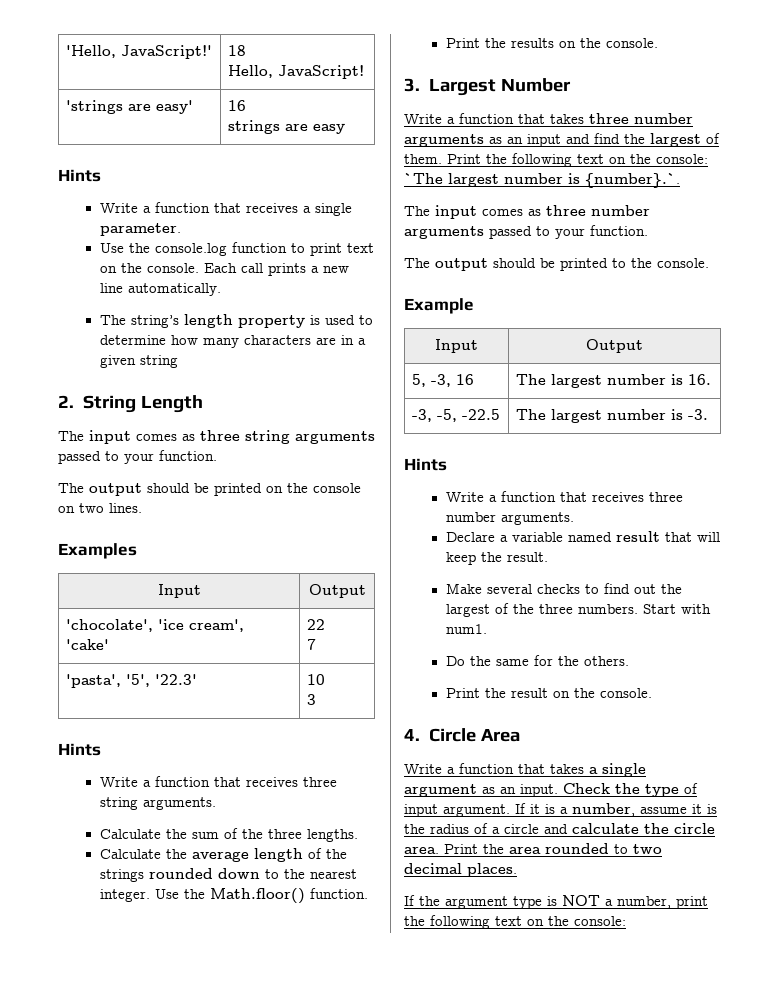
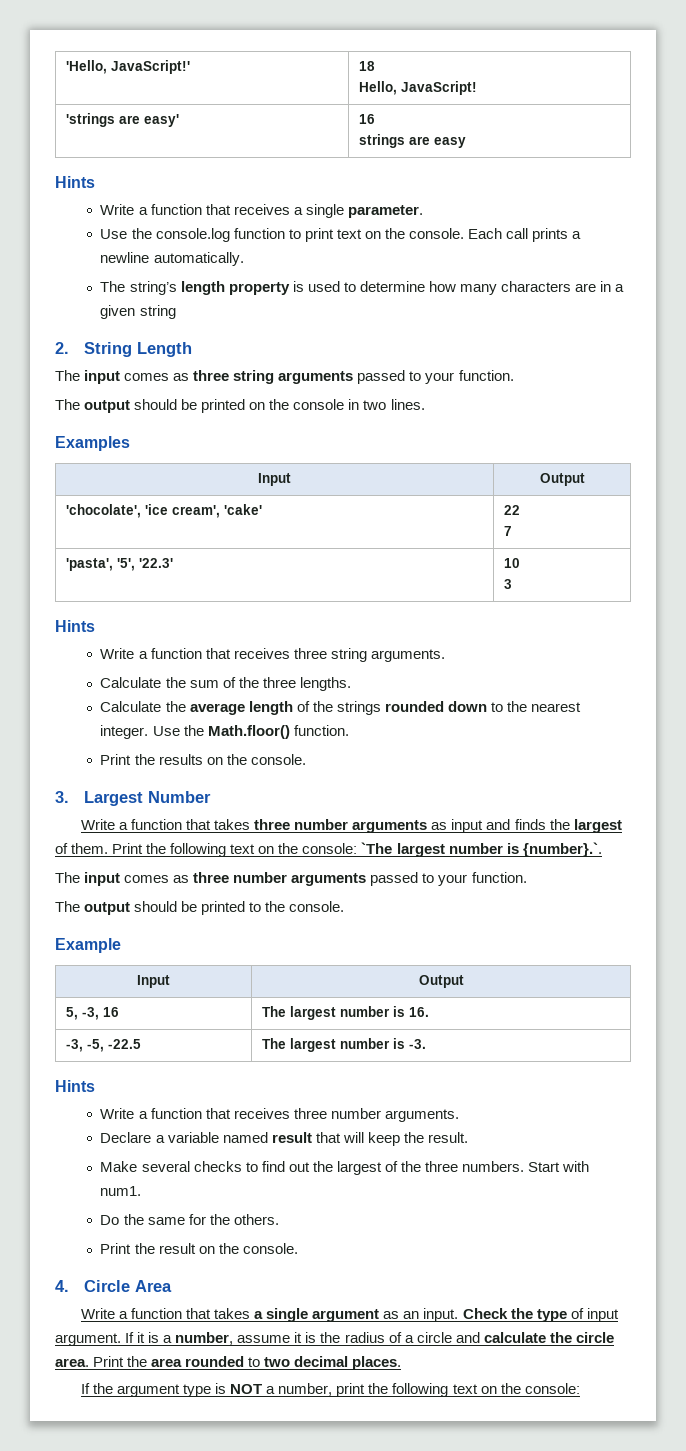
[322,266,349,273] [99,283,123,293] new line -> [100,252,150,263] newline
[58,506,75,513] on -> [348,399,360,410] in
[507,137,523,144] an -> (448, 826) none
[594,133,620,144] find -> [514,819,546,830] finds

